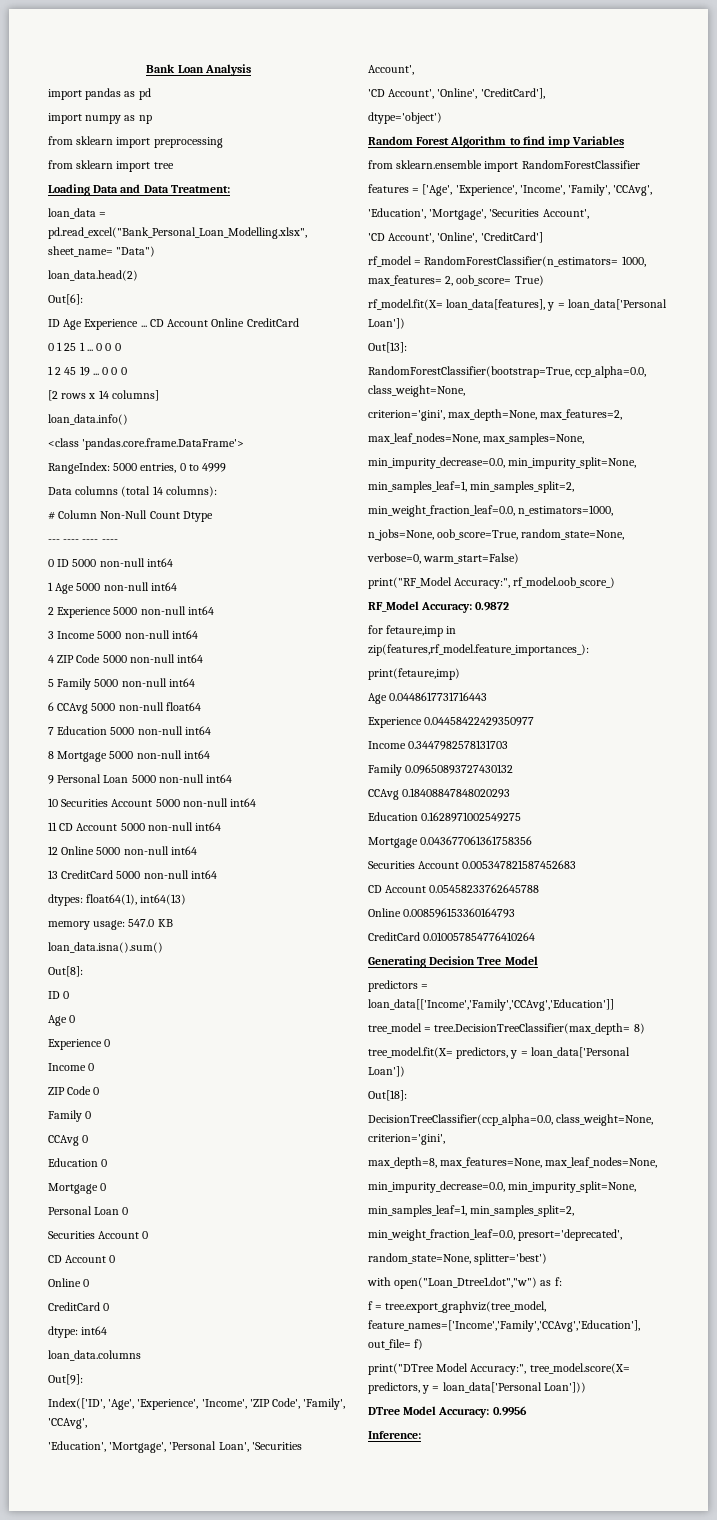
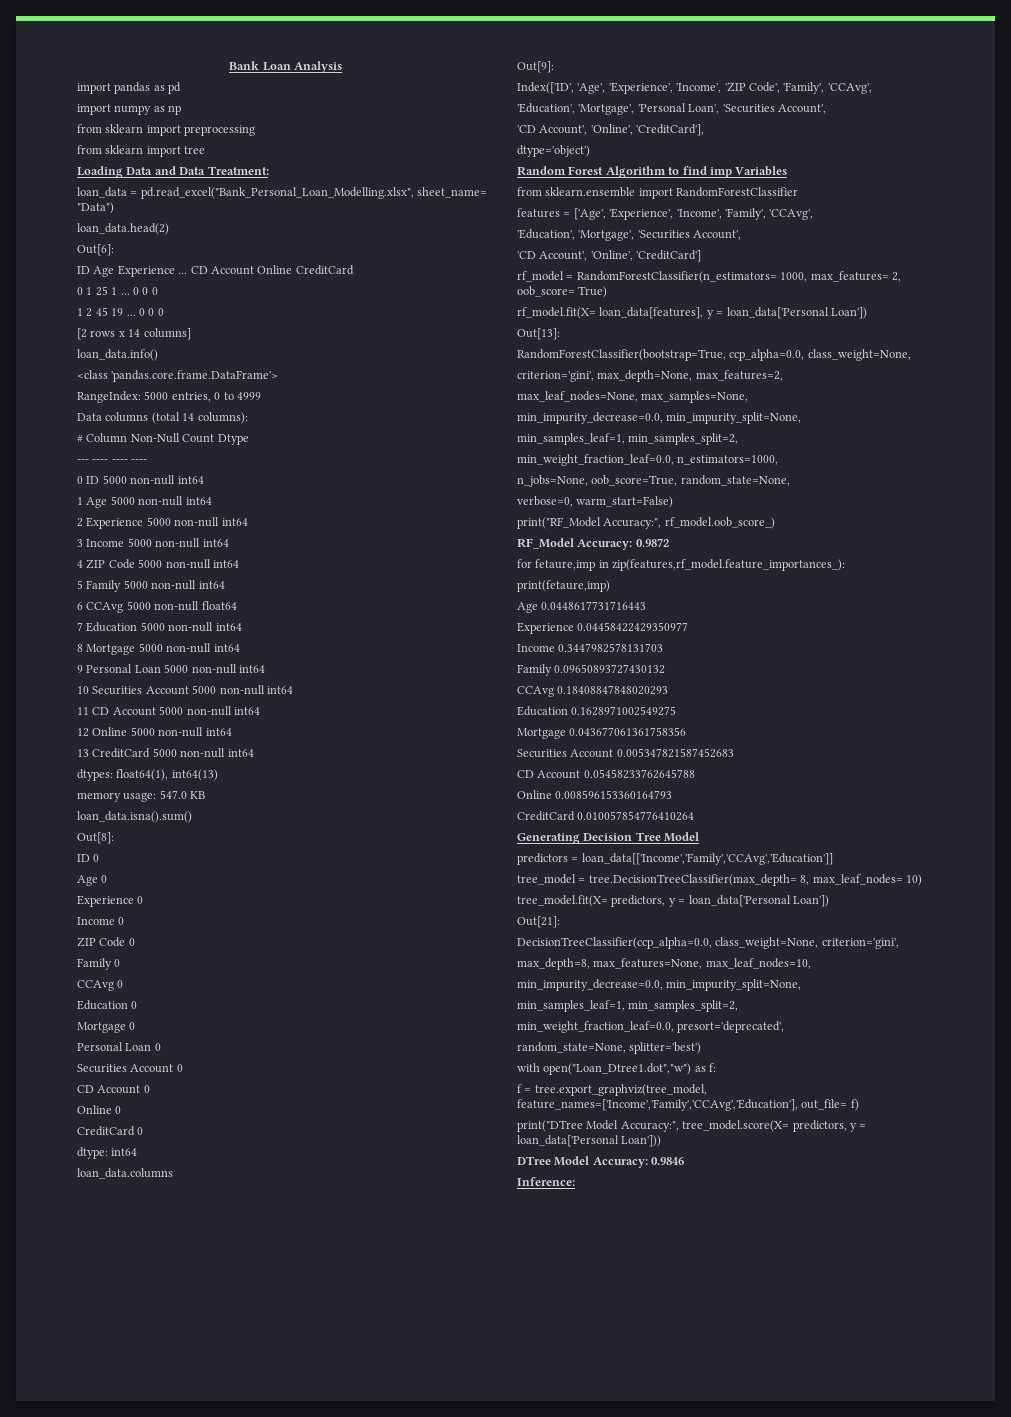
[633,1023,645,1034] 8) -> [800,874,922,886] 8, max_leaf_nodes= 10)
[368,1090,407,1101] Out[18]: -> [517,916,560,928] Out[21]:
[545,1157,658,1168] max_leaf_nodes=None, -> [705,958,811,969] max_leaf_nodes=10,
[492,1406,527,1416] 0.9956 -> [651,1157,685,1165] 0.9846

